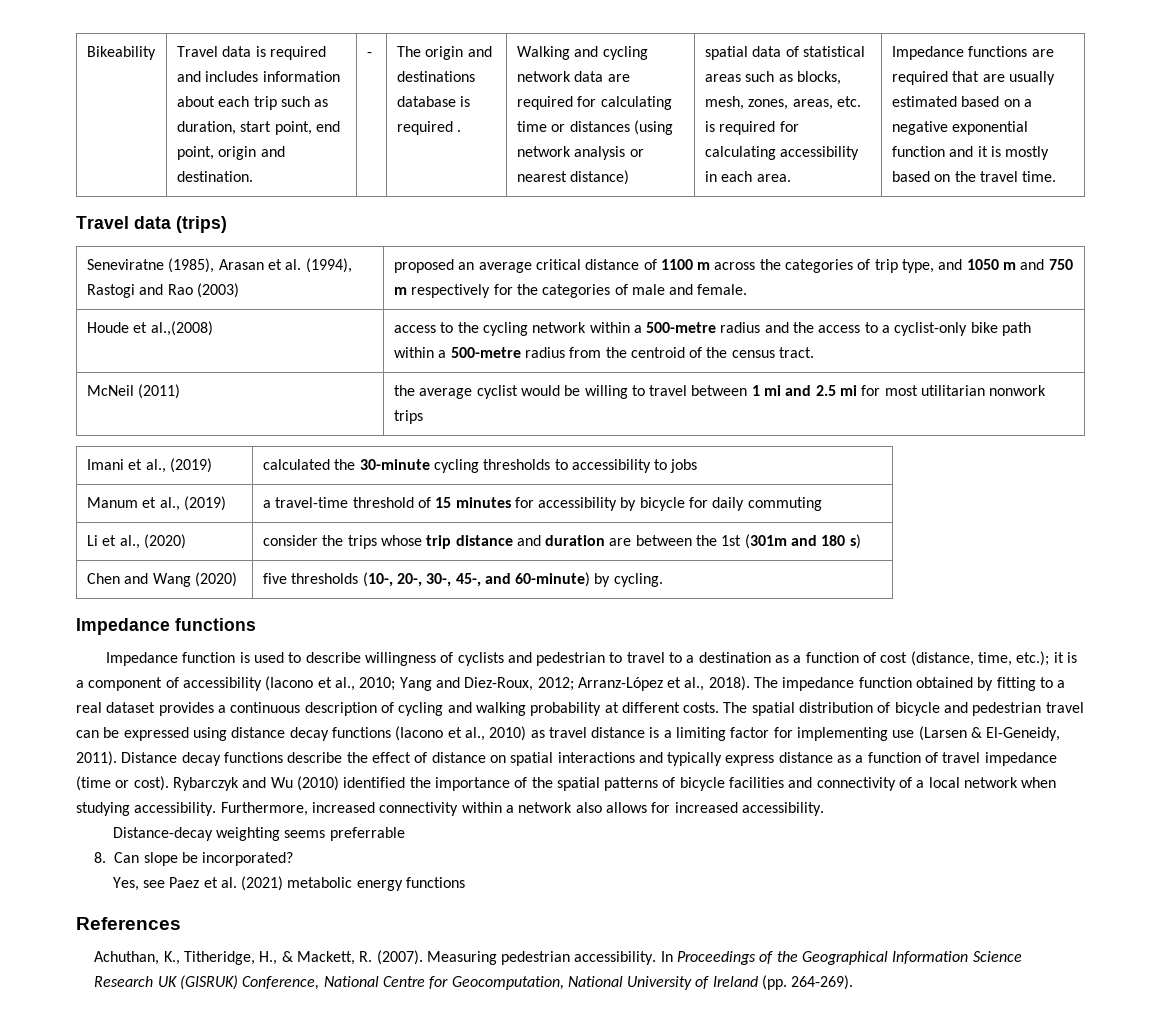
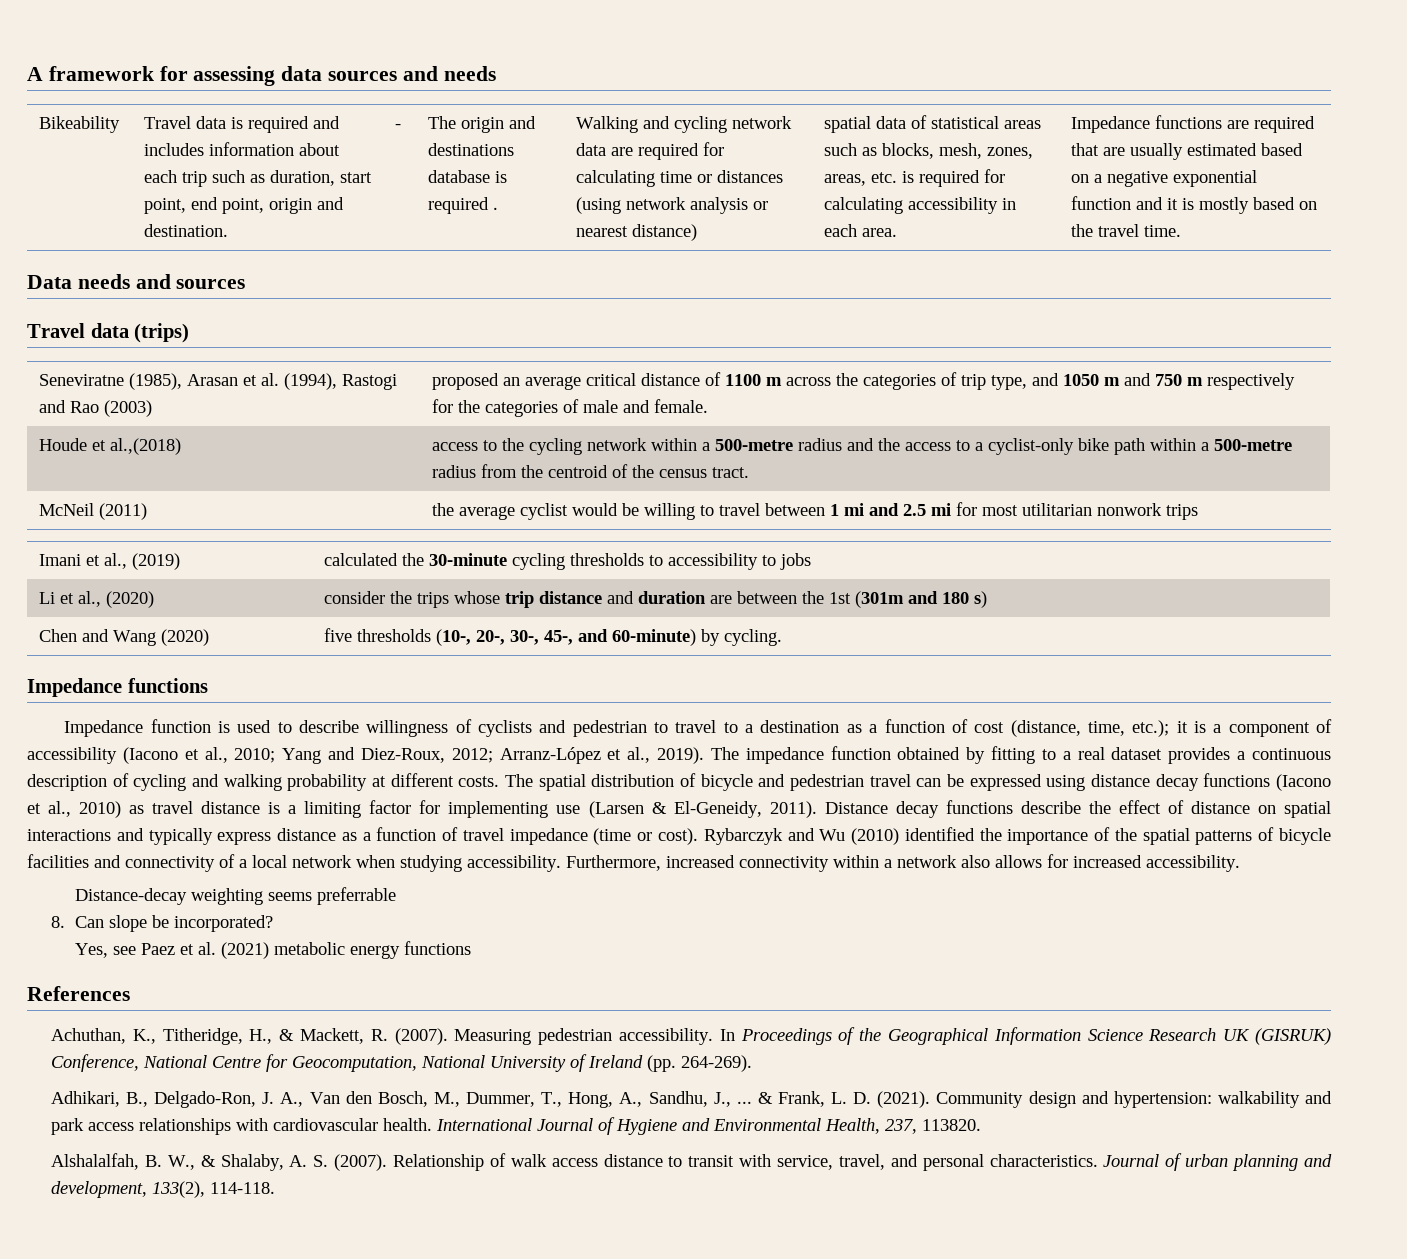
(86, 53) none -> [27,66,496,86] A framework for assessing data sources and needs //
(1057, 176) none -> [27,274,246,289] // Data needs and sources
[150,321,213,336] al.,(2008) -> [110,438,182,455] al.,(2018)
[86,496,226,511] [262,497,822,511] // Manum et al., (2019) | a travel-time threshold of 15 minutes for accessibility by bicycle for daily commuting -> (812, 561) none
[708,676,750,691] 2018). -> [657,747,705,764] 2019).
(854, 982) none -> [51,1091,1333,1108] [51,1117,982,1135] [51,1153,1332,1171] [51,1181,276,1198] // Adhikari, B., Delgado-Ron, J. A., Van den Bosch, M., Dummer, T., Hong, A., Sandhu, J., ... & Frank, L. D. (2021). Community design and hypertension: walkability and park access relationships with cardiovascular health. International Journal of Hygiene and Environmental Health, 237, 113820. // Alshalalfah, B. W., & Shalaby, A. S. (2007). Relationship of walk access distance to transit with service, travel, and personal characteristics. Journal of urban planning and development, 133(2), 114-118.

